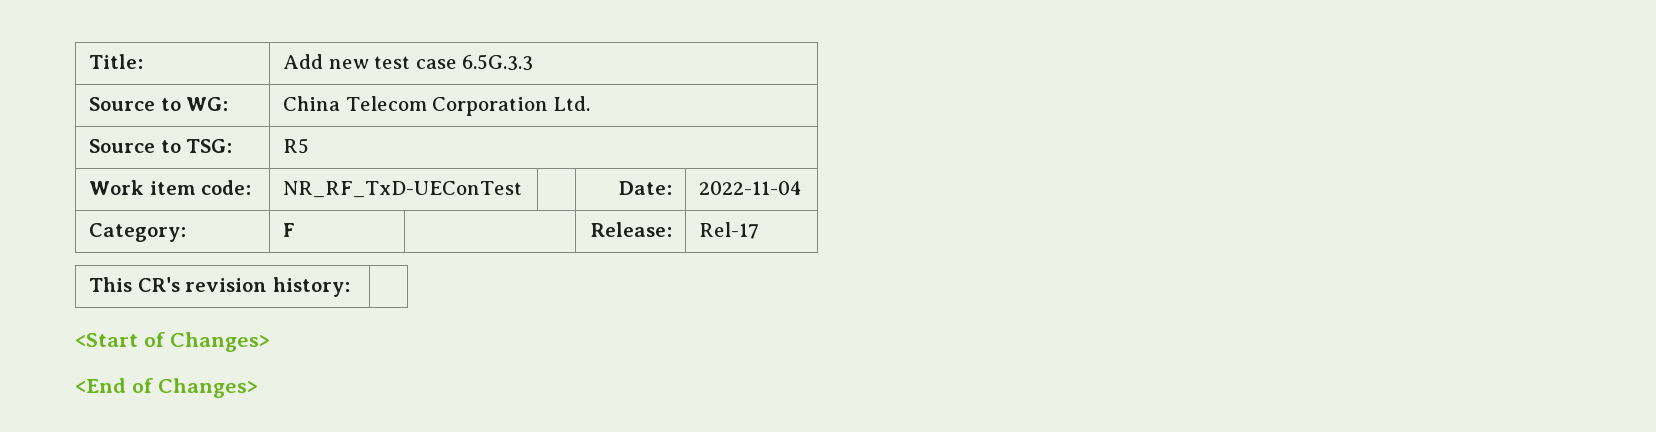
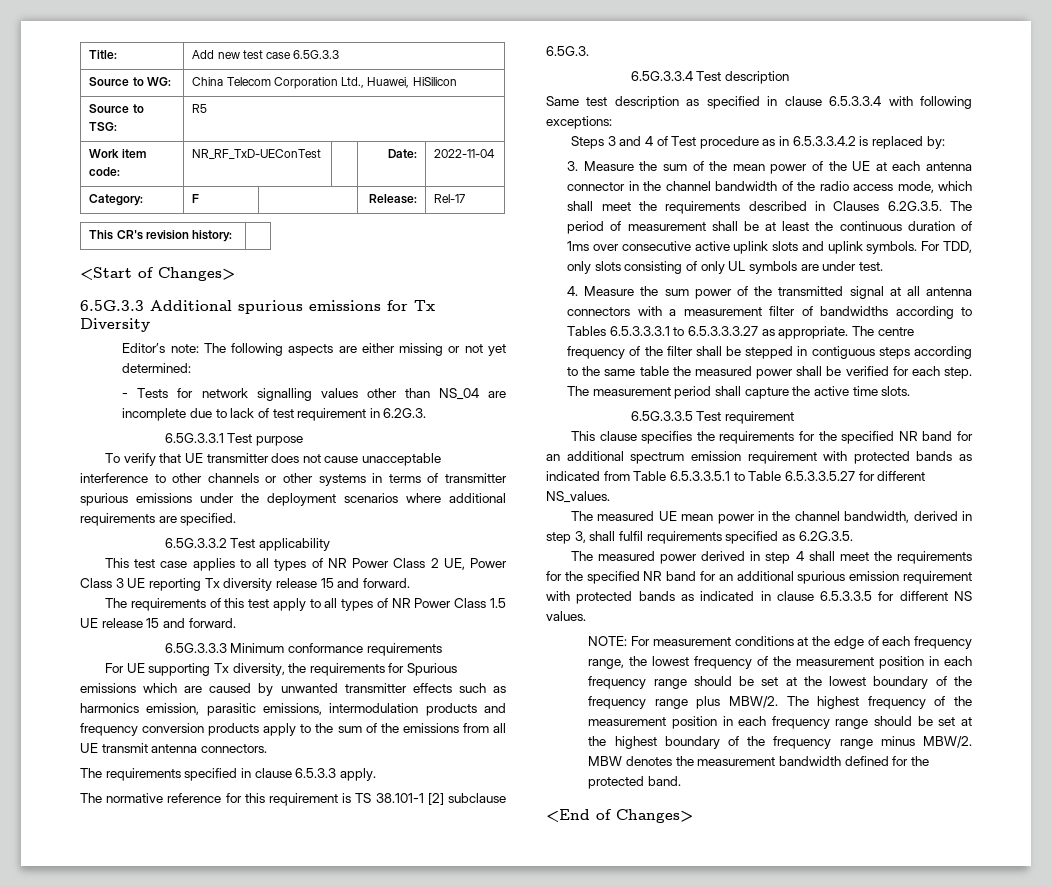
[553,96,590,111] Ltd. -> [341,77,457,88] Ltd., Huawei, HiSilicon
(270, 342) none -> [80,300,435,314] [80,318,150,332] [122,343,506,356] [122,363,192,373] [122,388,507,401] [122,408,427,421] [164,433,303,446] [104,453,442,466] [80,473,508,486] [80,493,506,506] [80,513,237,526] [164,538,330,551] [104,558,507,571] [80,578,410,591] [104,598,506,611] [80,618,236,628] [164,643,442,656] [104,663,458,676] [80,683,506,696] [80,703,506,716] [80,723,506,736] [80,743,267,753] [80,768,376,781] [80,793,506,806] [546,46,589,56] [630,71,789,84] [546,96,973,109] [546,116,612,129] [570,136,945,149] [567,161,973,174] [567,181,972,193] [567,201,972,214] [567,221,972,234] [567,241,973,254] [567,261,883,274] [567,286,972,299] [567,306,972,319] [567,326,914,339] [567,346,972,359] [567,366,972,379] [567,386,911,399] [630,411,794,424] [570,431,973,444] [546,451,972,464] [546,471,926,481] [546,491,610,503] [570,511,972,524] [546,531,853,544] [570,551,972,564] [546,571,972,584] [546,591,972,604] [546,611,586,621] [588,636,972,649] [588,656,972,669] [588,676,972,689] [588,696,972,709] [588,716,972,729] [588,736,972,749] [588,756,929,766] [588,776,681,789] // 6.5G.3.3 Additional spurious emissions for Tx Diversity // Editor’s note: The following aspects are either missing or not yet determined: // - Tests for network signalling values other than NS_04 are incomplete due to lack of test requirement in 6.2G.3. // 6.5G.3.3.1 Test purpose // To verify that UE transmitter does not cause unacceptable interference to other channels or other systems in terms of transmitter spurious emissions under the deployment scenarios where additional requirements are specified. // 6.5G.3.3.2 Test applicability // This test case applies to all types of NR Power Class 2 UE, Power Class 3 UE reporting Tx diversity release 15 and forward. // The requirements of this test apply to all types of NR Power Class 1.5 UE release 15 and forward. // 6.5G.3.3.3 Minimum conformance requirements // For UE supporting Tx diversity, the requirements for Spurious emissions which are caused by unwanted transmitter effects such as harmonics emission, parasitic emissions, intermodulation products and frequency conversion products apply to the sum of the emissions from all UE transmit antenna connectors. // The requirements specified in clause 6.5.3.3 apply. // The normative reference for this requirement is TS 38.101-1 [2] subclause 6.5G.3. // 6.5G.3.3.4 Test description // Same test description as specified in clause 6.5.3.3.4 with following exceptions: // Steps 3 and 4 of Test procedure as in 6.5.3.3.4.2 is replaced by: // 3. Measure the sum of the mean power of the UE at each antenna connector in the channel bandwidth of the radio access mode, which shall meet the requirements described in Clauses 6.2G.3.5. The period of measurement shall be at least the continuous duration of 1ms over consecutive active uplink slots and uplink symbols. For TDD, only slots consisting of only UL symbols are under test. // 4. Measure the sum power of the transmitted signal at all antenna connectors with a measurement filter of bandwidths according to Tables 6.5.3.3.3.1 to 6.5.3.3.3.27 as appropriate. The centre frequency of the filter shall be stepped in contiguous steps according to the same table the measured power shall be verified for each step. The measurement period shall capture the active time slots. // 6.5G.3.3.5 Test requirement // This clause specifies the requirements for the specified NR band for an additional spectrum emission requirement with protected bands as indicated from Table 6.5.3.3.5.1 to Table 6.5.3.3.5.27 for different NS_values. // The measured UE mean power in the channel bandwidth, derived in step 3, shall fulfil requirements specified as 6.2G.3.5. // The measured power derived in step 4 shall meet the requirements for the specified NR band for an additional spurious emission requirement with protected bands as indicated in clause 6.5.3.3.5 for different NS values. // NOTE: For measurement conditions at the edge of each frequency range, the lowest frequency of the measurement position in each frequency range should be set at the lowest boundary of the frequency range plus MBW/2. The highest frequency of the measurement position in each frequency range should be set at the highest boundary of the frequency range minus MBW/2. MBW denotes the measurement bandwidth defined for the protected band.

